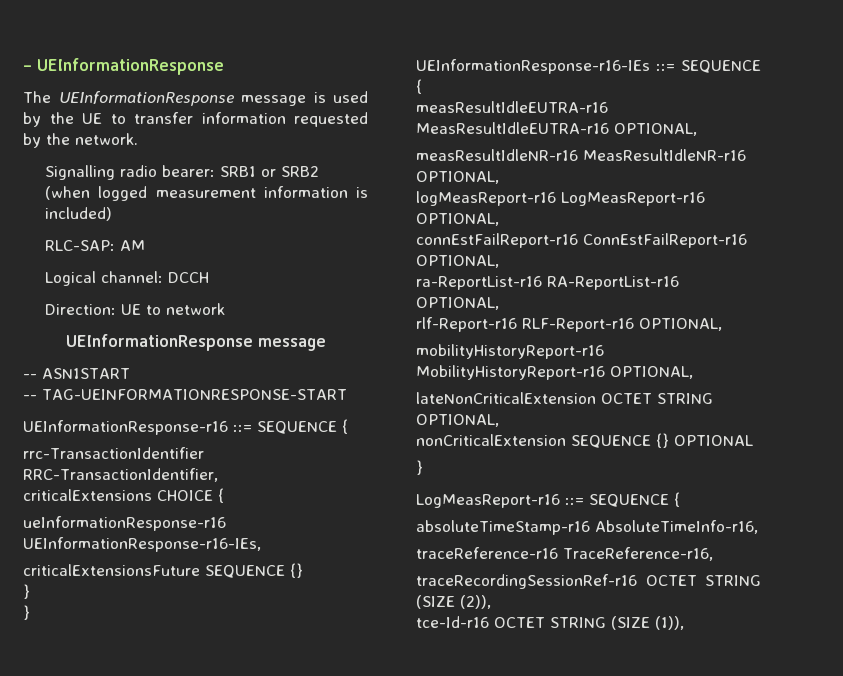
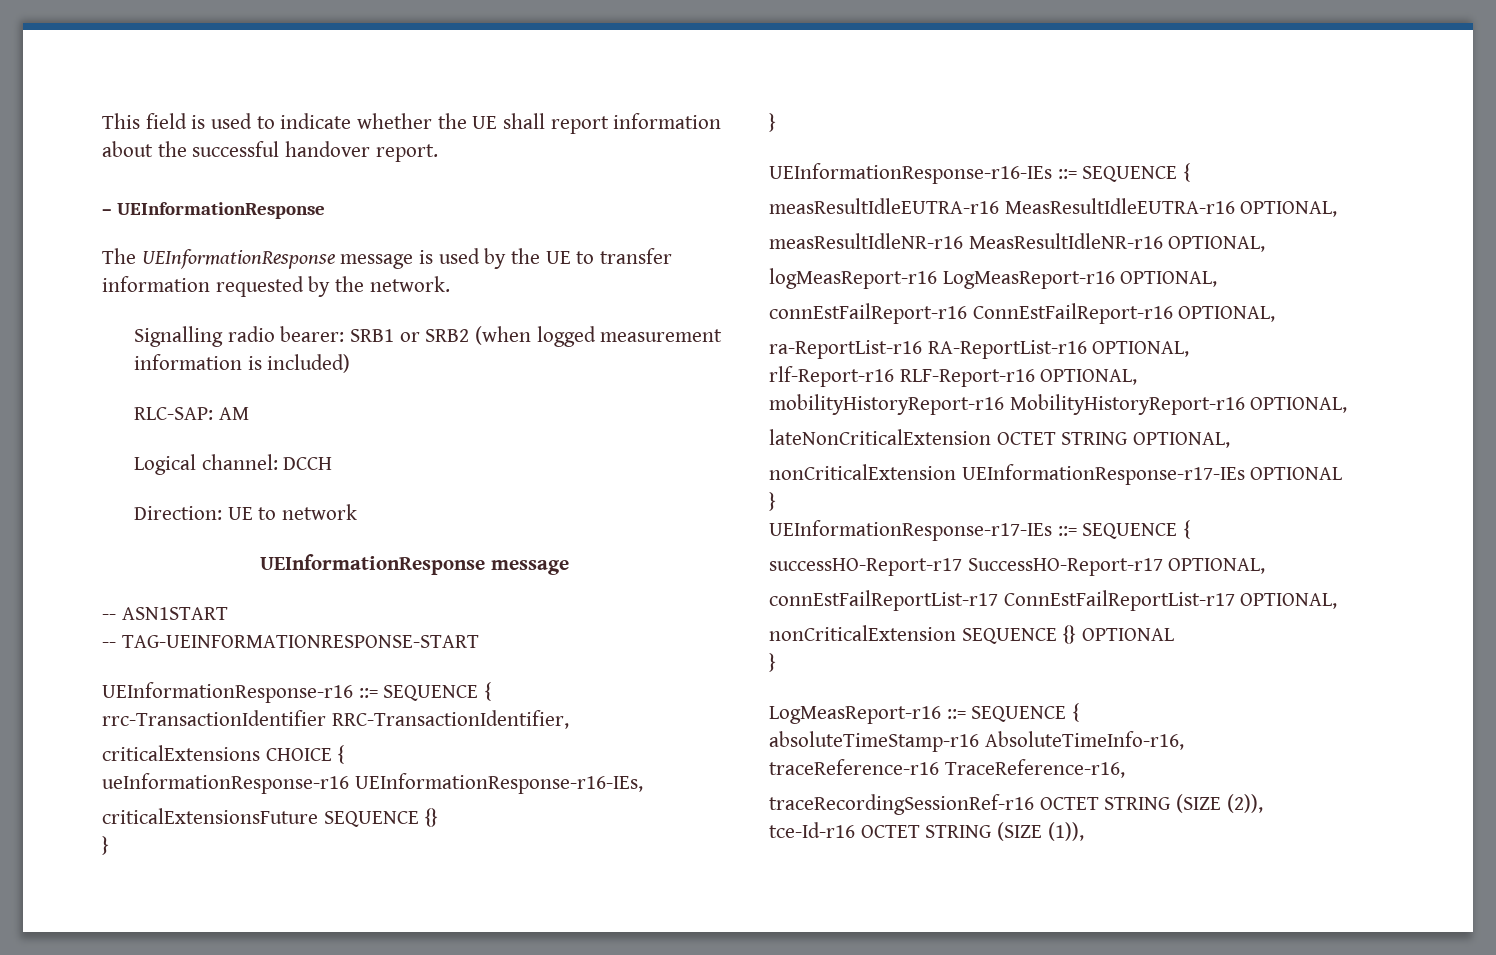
(23, 68) none -> [102,113,722,134] [102,141,438,162] This field is used to indicate whether the UE shall report information about the successful handover report. //
(499, 420) none -> [769,464,1343,485] [769,492,776,511] [769,520,1191,541] [769,558,1266,576] [769,590,1338,611] // nonCriticalExtension UEInformationResponse-r17-IEs OPTIONAL // } // UEInformationResponse-r17-IEs ::= SEQUENCE { // successHO-Report-r17 SuccessHO-Report-r17 OPTIONAL, // connEstFailReportList-r17 ConnEstFailReportList-r17 OPTIONAL,

